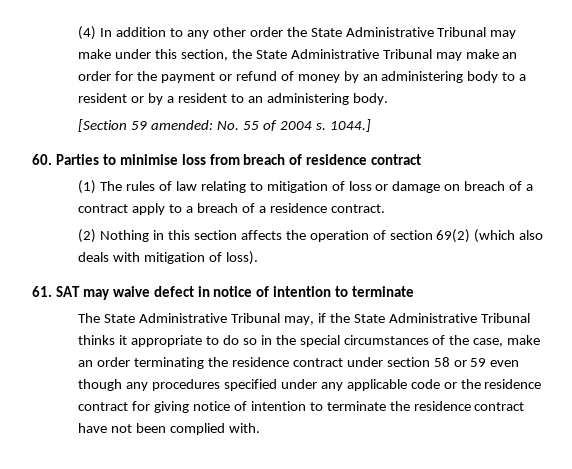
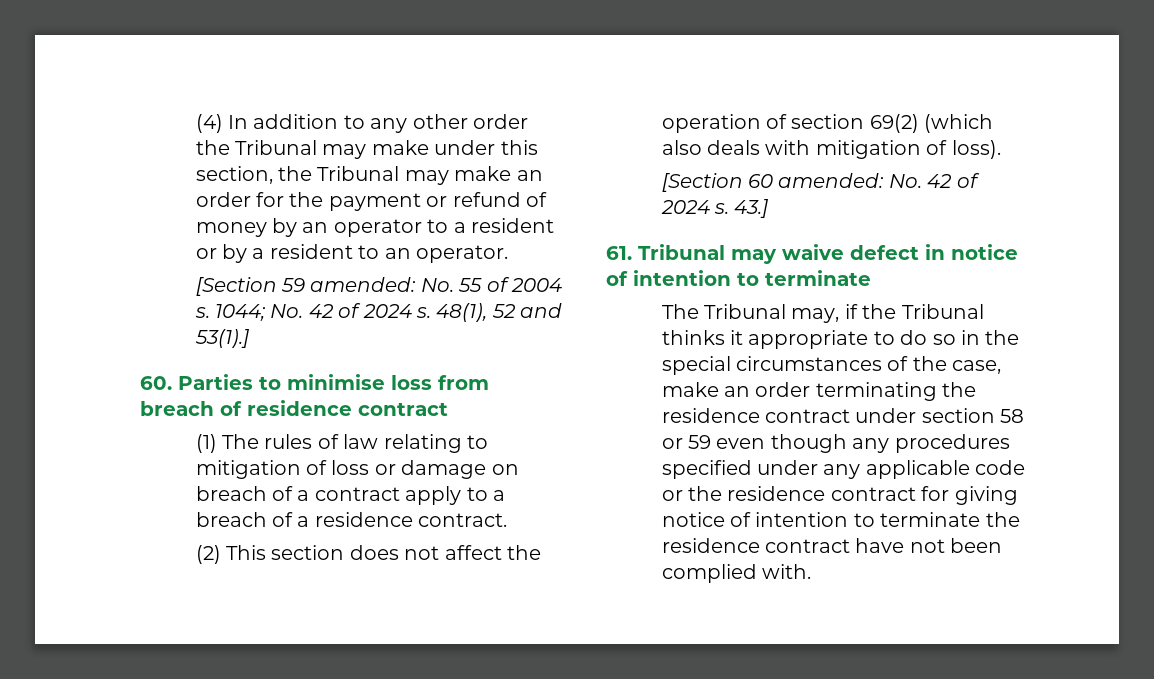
[310,27,434,37] State Administrative -> (230, 147) none
[255,49,379,59] State Administrative -> (312, 173) none
[381,71,499,83] administering body -> [333,219,422,237] operator
[266,93,388,105] administering body. -> [415,245,508,263] operator.
[329,119,371,132] 1044.] -> [214,303,563,322] [194,329,250,348] 1044; No. 42 of 2024 s. 48(1), 52 and 53(1).]
[100,230,282,242] Nothing in this section affects -> [225,545,502,560] This section does not affect
(258, 258) none -> [661,173,980,192] [660,199,770,218] // [Section 60 amended: No. 42 of 2024 s. 43.]
[55,286,80,297] SAT -> [638,244,725,260] Tribunal
[104,313,228,323] State Administrative -> (699, 311) none
[353,313,477,323] State Administrative -> (897, 311) none

